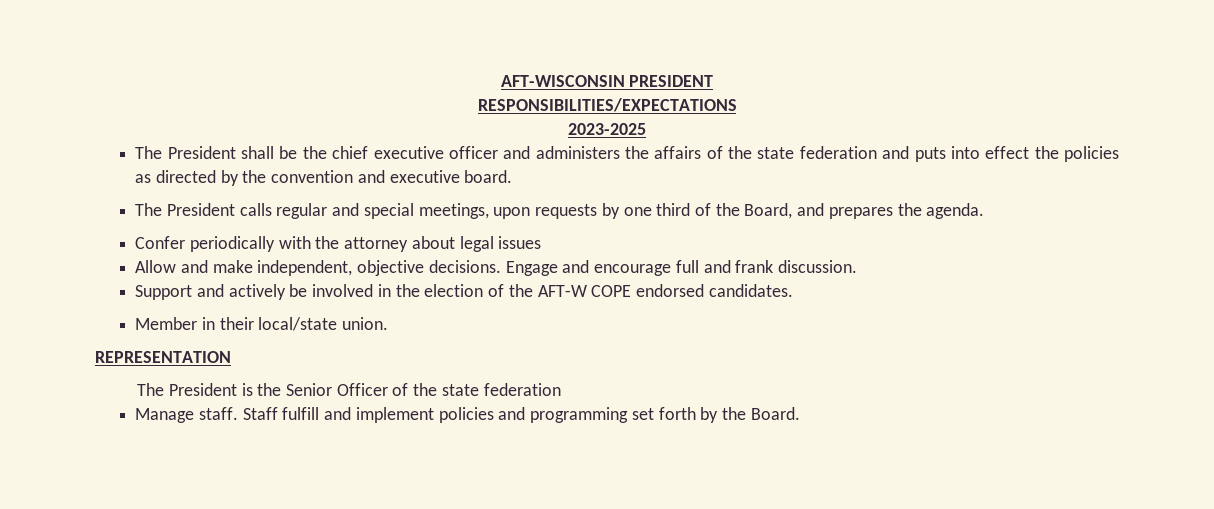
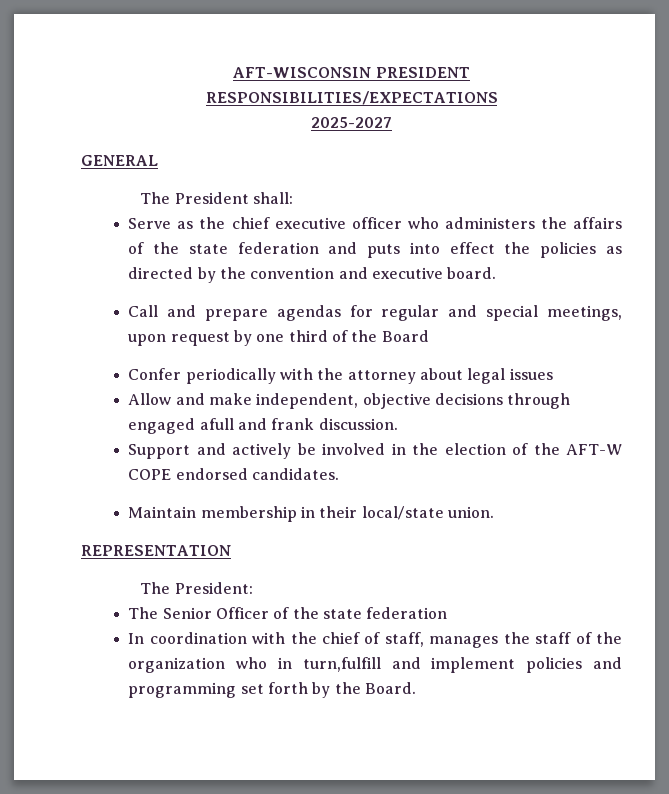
[568,123,646,135] [135,146,298,159] 2023-2025 // The President shall be -> [311,117,392,128] [81,155,158,166] [140,192,294,204] [128,218,194,229] 2025-2027 // GENERAL // The President shall: // Serve as
[503,146,531,159] and -> [407,217,439,229] who
[135,203,272,216] The President calls -> [128,305,373,321] Call and prepare agendas for
[535,204,598,219] requests -> [170,332,230,346] request
[744,203,985,219] Board, and prepares the agenda. -> [381,330,429,342] Board
[428,260,699,276] decisions. Engage and encourage full -> [434,393,571,409] [128,418,234,434] decisions through engaged afull
[135,317,198,330] Member -> [128,506,297,522] Maintain membership
[168,383,282,396] President is the -> [174,582,253,594] [128,607,159,619] President: // The
[135,407,320,423] Manage staff. Staff fulfill -> [128,632,623,648] [128,657,381,673] In coordination with the chief of staff, manages the staff of the organization who in turn,fulfill

